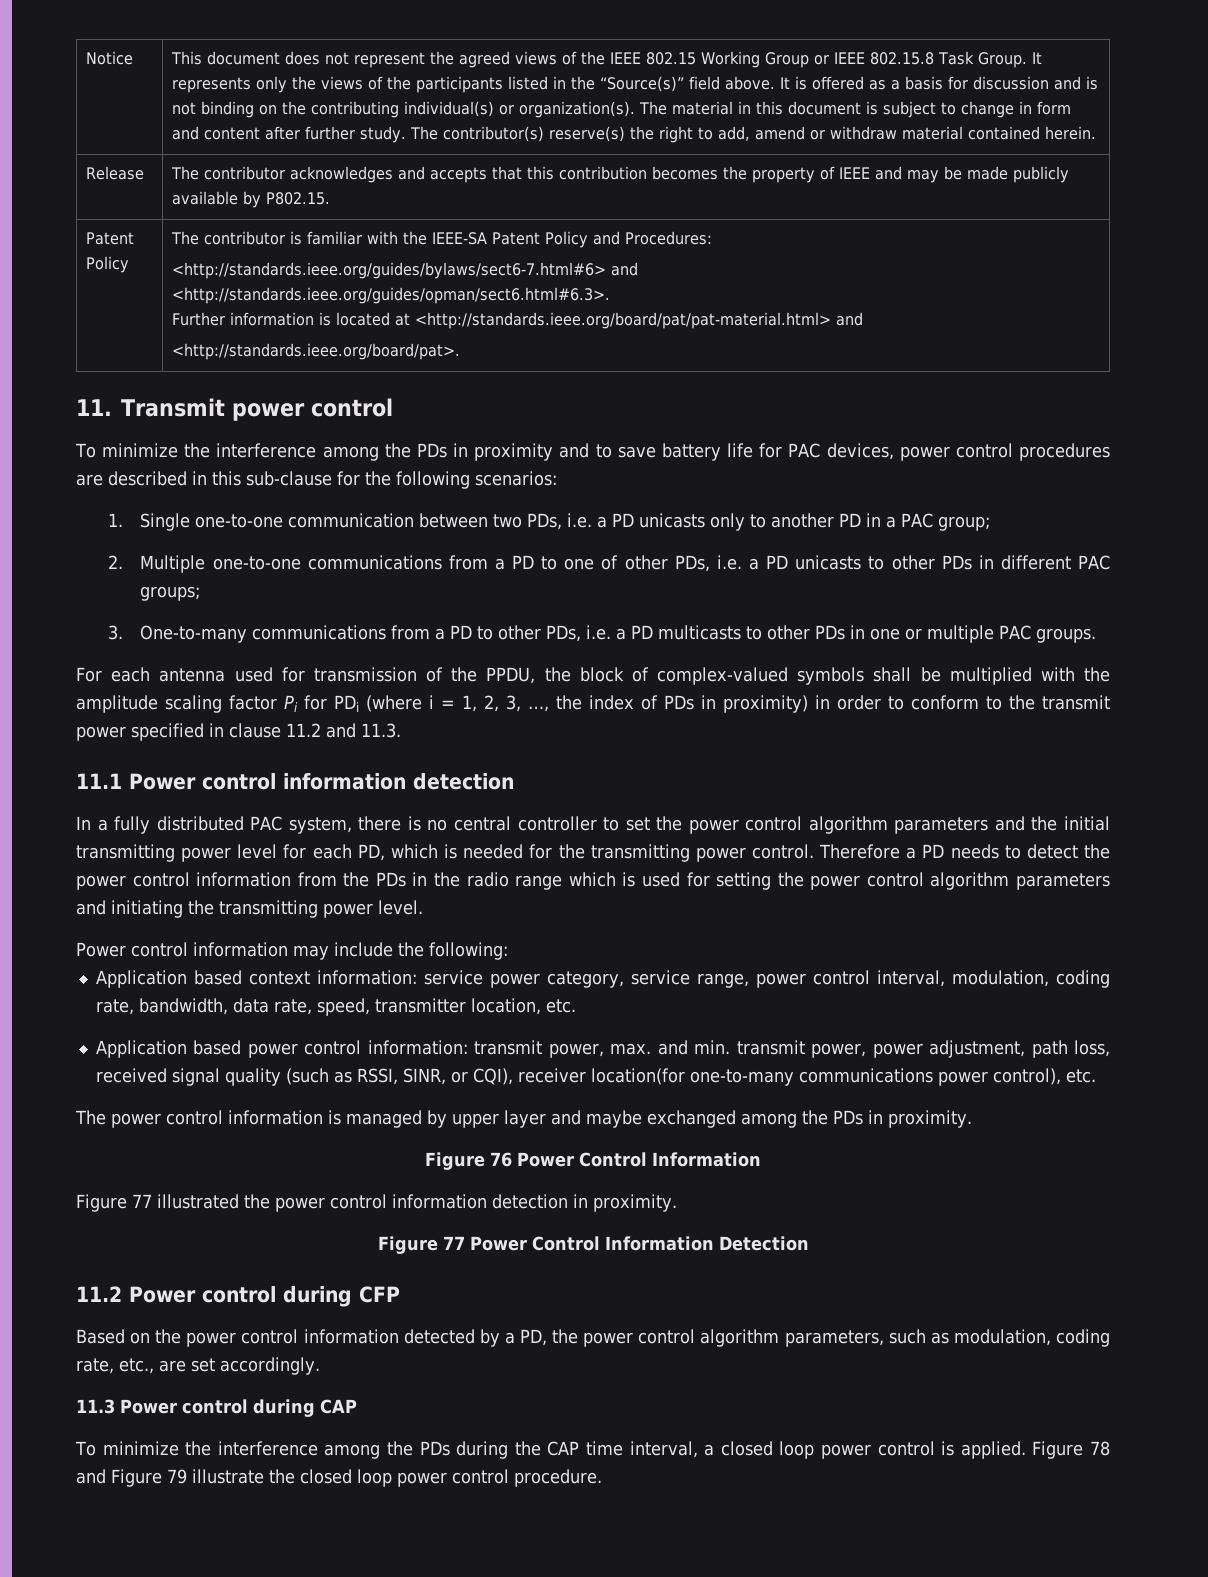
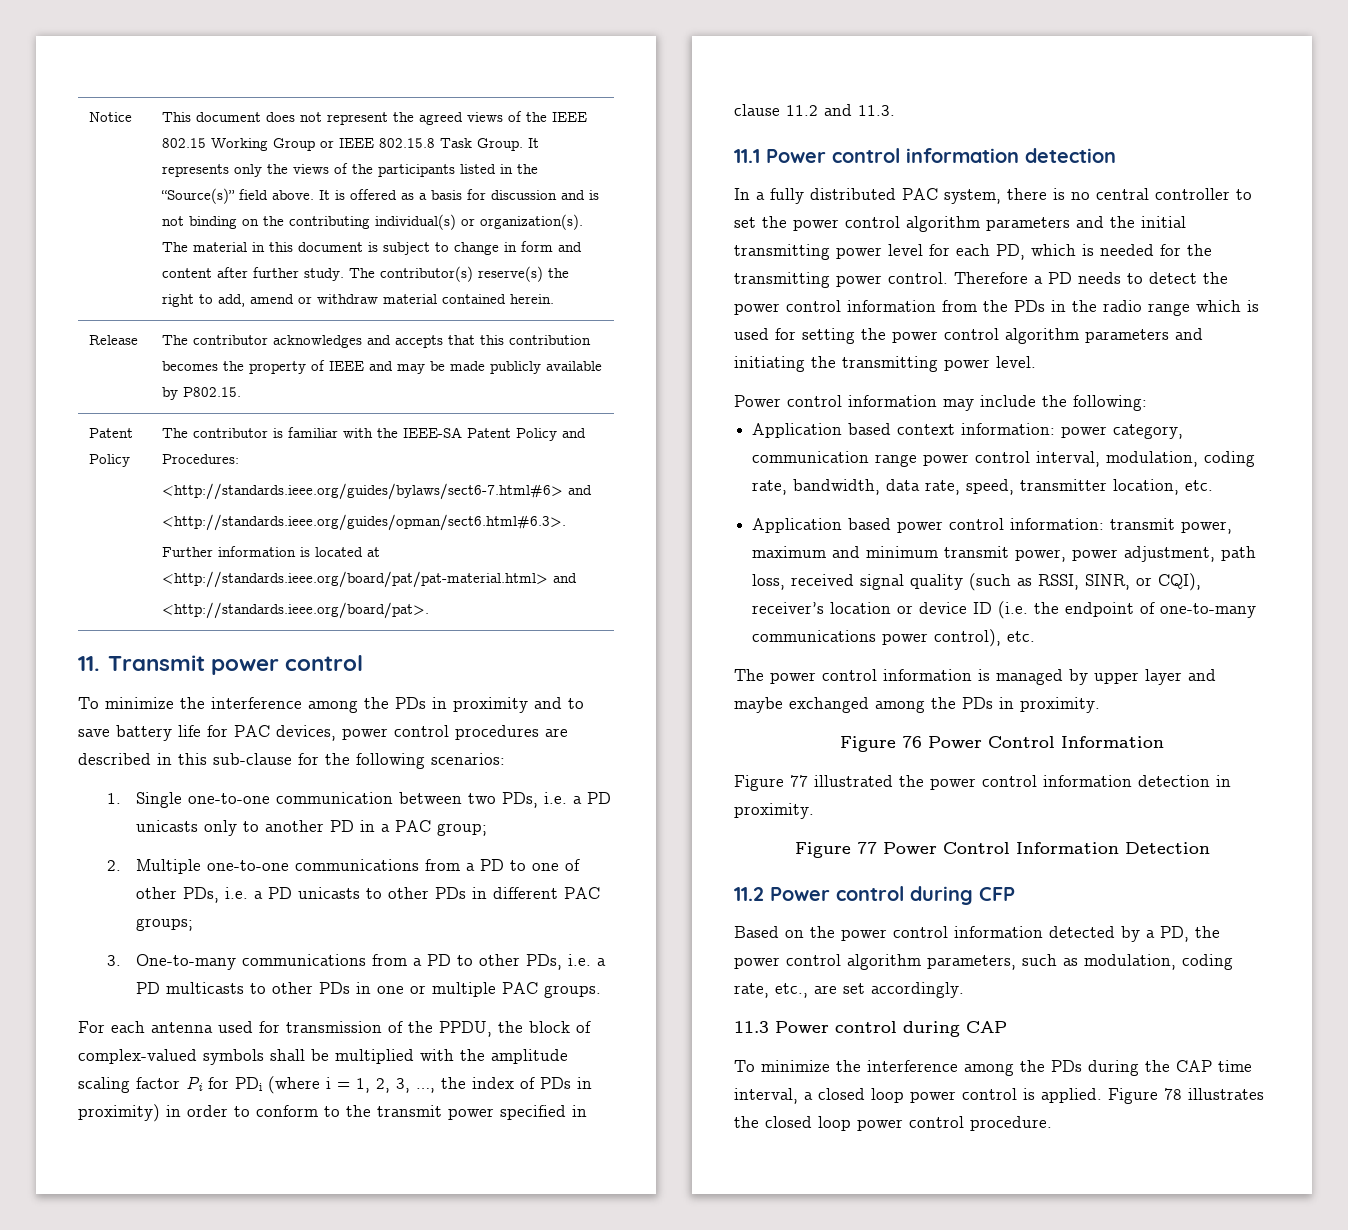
[423,970,483,985] service -> (1056, 429) none
[630,970,749,988] service range, -> [752,451,918,467] communication range
[610,1040,731,1055] max. and min. -> [752,546,939,558] maximum and minimum
[517,1068,685,1085] receiver location(for -> [752,601,1156,619] receiver’s location or device ID (i.e. the endpoint of
[76,1469,264,1487] and Figure 79 illustrate -> [1188,1088,1264,1100] illustrates

